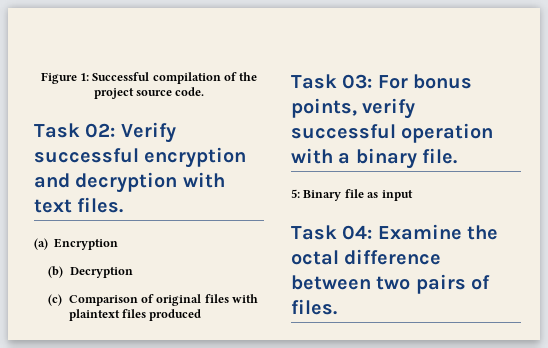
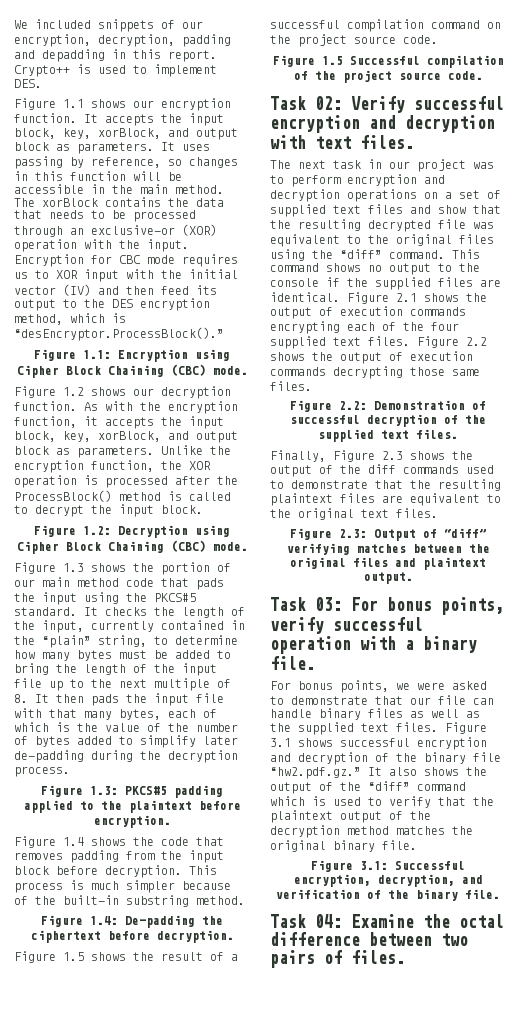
[40,72,89,84] Figure 1: -> [14,19,203,32] [14,34,231,47] [14,49,217,62] [14,64,217,77] [14,79,42,88] [14,98,231,111] [14,113,224,126] [14,128,238,140] [14,142,210,154] [14,156,238,169] [14,171,182,181] [14,184,224,194] [14,197,224,207] [14,210,196,222] [14,224,217,237] [14,239,189,252] [14,254,238,267] [14,269,238,282] [14,284,217,296] [14,298,210,311] [14,313,126,325] [14,327,224,341] [34,349,230,362] [16,364,248,378] [14,386,231,399] [14,401,238,414] [14,416,224,429] [14,431,238,443] [14,445,231,458] [14,460,211,473] [14,475,238,488] [14,490,231,502] [14,504,203,517] [34,525,230,538] [16,540,248,554] [14,562,231,575] [14,577,224,590] [14,592,196,605] [14,607,245,618] [14,620,245,633] [14,635,238,648] [14,650,231,661] [14,663,217,676] [14,678,231,691] [14,693,224,706] [14,708,217,720] [14,722,238,732] [14,735,238,748] [14,750,238,763] [14,766,70,777] [41,785,223,798] [23,800,241,813] [93,815,171,828] [14,836,224,848] [14,850,224,863] [14,865,217,878] [14,880,231,893] [14,895,245,907] [41,915,223,928] [30,930,234,943] [14,951,238,963] [270,19,501,32] [270,34,438,47] [272,55,343,67] We included snippets of our encryption, decryption, padding and depadding in this report. Crypto++ is used to implement DES. // Figure 1.1 shows our encryption function. It accepts the input block, key, xorBlock, and output block as parameters. It uses passing by reference, so changes in this function will be accessible in the main method. The xorBlock contains the data that needs to be processed through an exclusive-or (XOR) operation with the input. Encryption for CBC mode requires us to XOR input with the initial vector (IV) and then feed its output to the DES encryption method, which is “desEncryptor.ProcessBlock().” // Figure 1.1: Encryption using Cipher Block Chaining (CBC) mode. // Figure 1.2 shows our decryption function. As with the encryption function, it accepts the input block, key, xorBlock, and output block as parameters. Unlike the encryption function, the XOR operation is processed after the ProcessBlock() method is called to decrypt the input block. // Figure 1.2: Decryption using Cipher Block Chaining (CBC) mode. // Figure 1.3 shows the portion of our main method code that pads the input using the PKCS#5 standard. It checks the length of the input, currently contained in the “plain” string, to determine how many bytes must be added to bring the length of the input file up to the next multiple of 8. It then pads the input file with that many bytes, each of which is the value of the number of bytes added to simplify later de-padding during the decryption process. // Figure 1.3: PKCS#5 padding applied to the plaintext before encryption. // Figure 1.4 shows the code that removes padding from the input block before decryption. This process is much simpler because of the built-in substring method. // Figure 1.4: De-padding the ciphertext before decryption. // Figure 1.5 shows the result of a successful compilation command on the project source code. // Figure 1.5
[34,238,119,250] [48,266,133,278] [48,294,259,306] [68,309,202,321] (a) Encryption // (b) Decryption // (c) Comparison of original files with plaintext files produced -> [270,159,494,172] [270,174,445,187] [270,189,501,202] [270,204,501,217] [270,219,494,232] [270,234,494,247] [270,249,480,261] [270,263,480,275] [270,277,501,290] [270,292,487,304] [270,306,466,319] [270,321,459,334] [270,336,487,349] [270,351,473,364] [270,366,480,379] [270,381,312,391] [290,400,486,412] [290,414,486,427] [318,429,458,442] [270,450,473,462] [270,464,494,477] [270,479,501,491] [270,493,501,506] [270,508,438,520] [290,528,486,541] [286,543,490,555] [290,557,486,570] [363,572,413,584] The next task in our project was to perform encryption and decryption operations on a set of supplied text files and show that the resulting decrypted file was equivalent to the original files using the “diff” command. This command shows no output to the console if the supplied files are identical. Figure 2.1 shows the output of execution commands encrypting each of the four supplied text files. Figure 2.2 shows the output of execution commands decrypting those same files. // Figure 2.2: Demonstration of successful decryption of the supplied text files. // Finally, Figure 2.3 shows the output of the diff commands used to demonstrate that the resulting plaintext files are equivalent to the original text files. // Figure 2.3: Output of “diff” verifying matches between the original files and plaintext output.
[291,189,413,201] 5: Binary file as input -> [270,680,487,693] [270,695,494,705] [270,708,480,720] [270,722,487,735] [270,737,487,750] [270,752,501,765] [270,767,487,779] [270,781,466,794] [270,796,494,808] [270,810,431,823] [270,825,473,838] [270,840,417,852] [311,860,465,872] [293,874,483,887] [276,889,500,901] For bonus points, we were asked to demonstrate that our file can handle binary files as well as the supplied text files. Figure 3.1 shows successful encryption and decryption of the binary file “hw2.pdf.gz.” It also shows the output of the “diff” command which is used to verify that the plaintext output of the decryption method matches the original binary file. // Figure 3.1: Successful encryption, decryption, and verification of the binary file.

